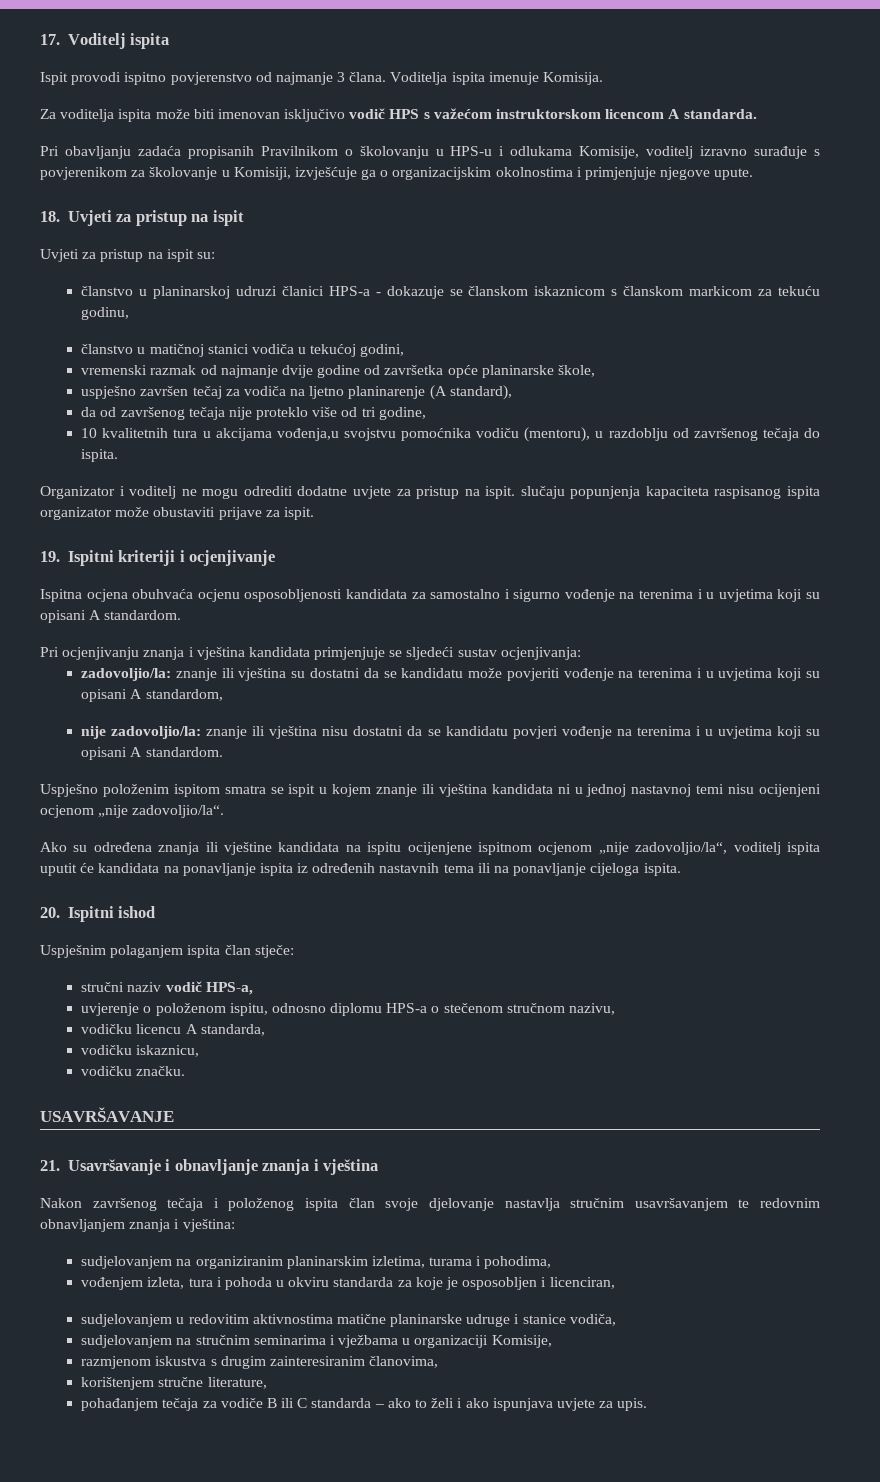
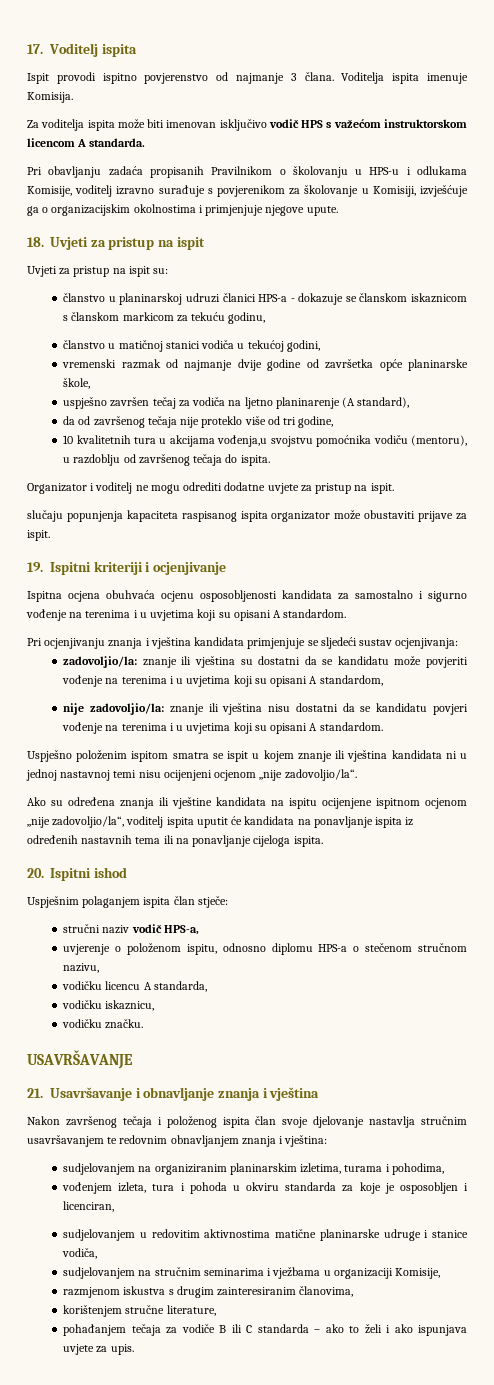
(516, 492) none -> (394, 488) //

